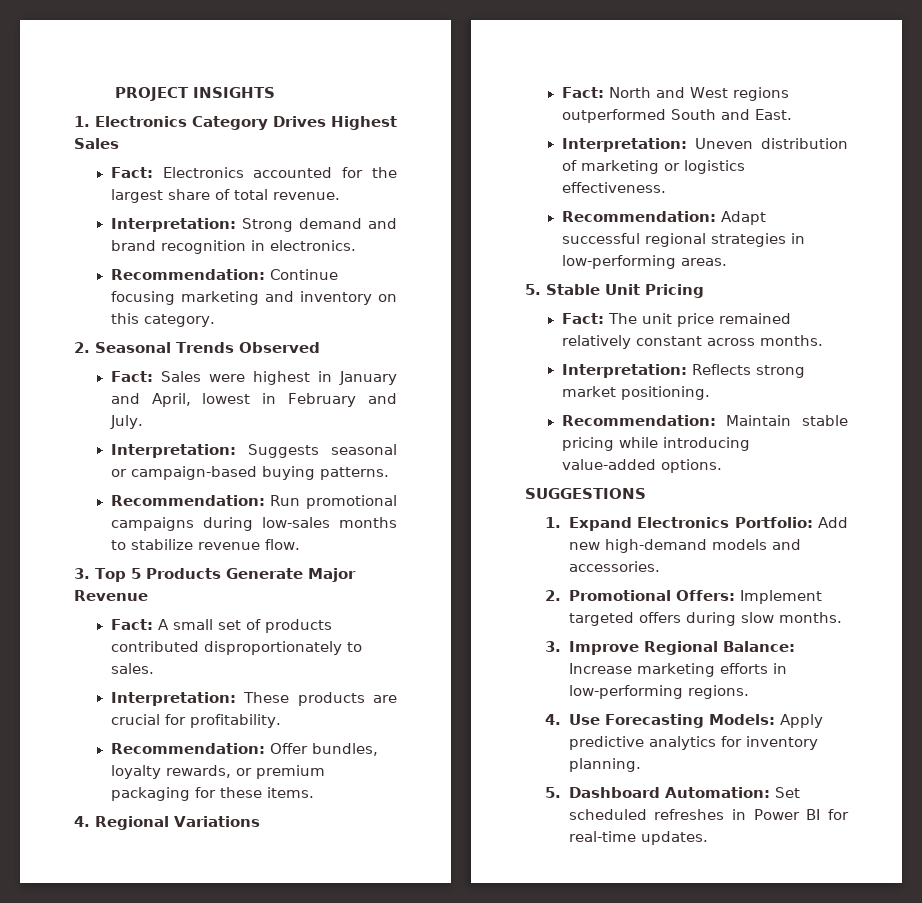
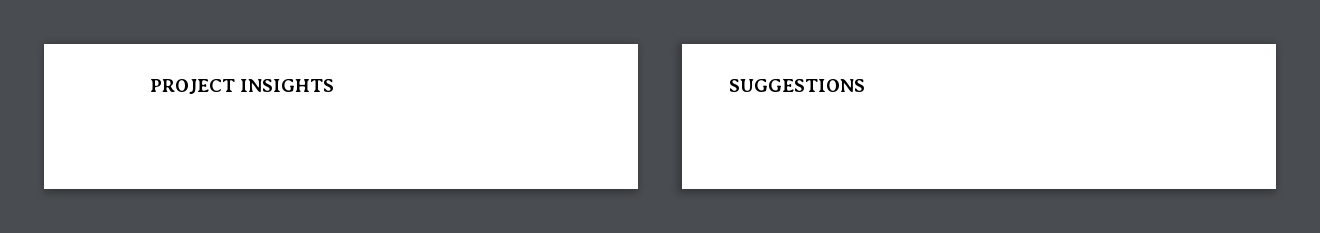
[74,116,397,130] [74,138,119,149] [110,167,397,178] [110,189,340,203] [110,218,397,232] [110,240,356,254] [110,269,338,280] [110,291,397,305] [110,313,215,327] [74,342,320,353] [110,371,397,385] [110,393,397,407] [109,415,143,429] [110,444,397,458] [110,466,389,480] [110,495,397,509] [110,517,397,531] [110,539,300,550] [74,568,356,582] [74,590,148,601] [110,619,332,633] [110,641,362,655] [110,663,154,674] [110,692,397,706] [110,714,281,728] [110,743,378,756] [110,765,325,779] [110,787,314,801] [74,816,260,830] [561,87,789,101] [561,109,792,123] [561,138,848,152] [561,160,745,174] [561,182,666,193] [561,211,766,225] [561,233,805,247] [561,255,727,269] [525,284,704,298] [561,313,791,327] [561,335,823,349] [561,364,805,378] [561,386,710,400] [561,415,848,426] [561,437,750,451] [561,459,722,473] [525,488,646,499] [545,517,848,531] [568,539,801,553] [568,561,660,572] [545,590,822,604] [568,612,842,626] [545,641,795,655] [568,663,787,677] [568,685,749,699] [545,714,823,728] [568,736,818,750] [568,758,641,772] [545,787,800,798] [568,809,849,820] [568,831,708,845] 1. Electronics Category Drives Highest Sales // Fact: Electronics accounted for the largest share of total revenue. // Interpretation: Strong demand and brand recognition in electronics. // Recommendation: Continue focusing marketing and inventory on this category. // 2. Seasonal Trends Observed // Fact: Sales were highest in January and April, lowest in February and July. // Interpretation: Suggests seasonal or campaign-based buying patterns. // Recommendation: Run promotional campaigns during low-sales months to stabilize revenue flow. // 3. Top 5 Products Generate Major Revenue // Fact: A small set of products contributed disproportionately to sales. // Interpretation: These products are crucial for profitability. // Recommendation: Offer bundles, loyalty rewards, or premium packaging for these items. // 4. Regional Variations // Fact: North and West regions outperformed South and East. // Interpretation: Uneven distribution of marketing or logistics effectiveness. // Recommendation: Adapt successful regional strategies in low-performing areas. // 5. Stable Unit Pricing // Fact: The unit price remained relatively constant across months. // Interpretation: Reflects strong market positioning. // Recommendation: Maintain stable pricing while introducing value-added options. // SUGGESTIONS // 1. Expand Electronics Portfolio: Add new high-demand models and accessories. // 2. Promotional Offers: Implement targeted offers during slow months. // 3. Improve Regional Balance: Increase marketing efforts in low-performing regions. // 4. Use Forecasting Models: Apply predictive analytics for inventory planning. // 5. Dashboard Automation: Set scheduled refreshes in Power BI for real-time updates. -> [729,79,865,92] SUGGESTIONS

